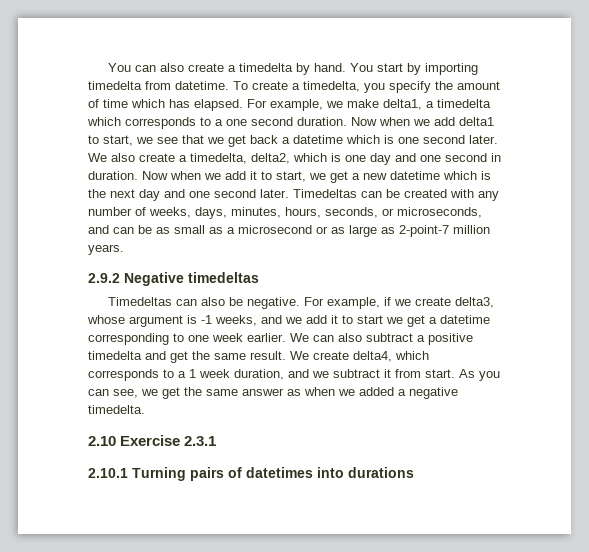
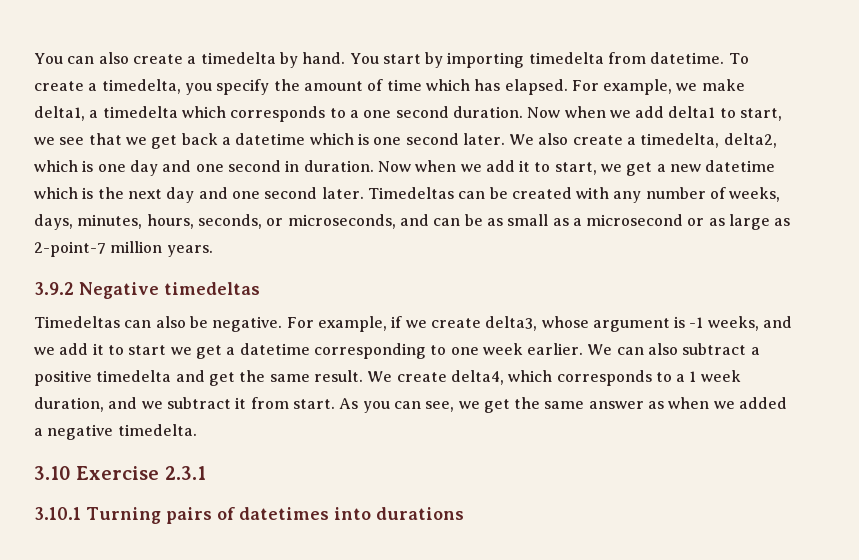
[88,273,120,283] 2.9.2 -> [34,282,74,295] 3.9.2
[88,436,116,446] 2.10 -> [34,466,71,480] 3.10
[88,468,128,478] 2.10.1 -> [34,507,81,520] 3.10.1

